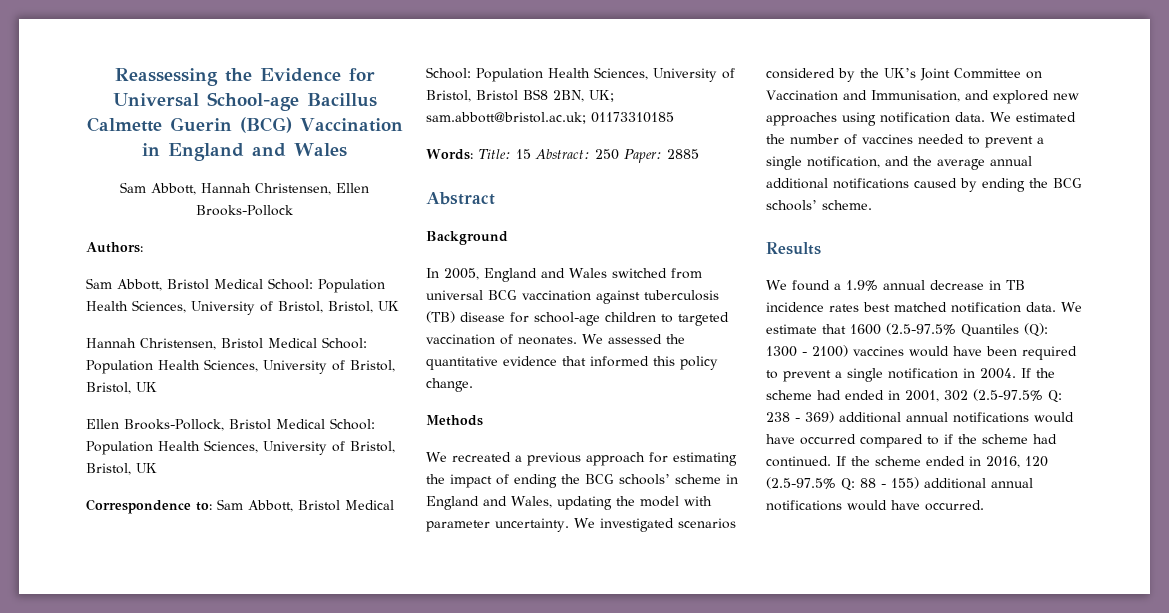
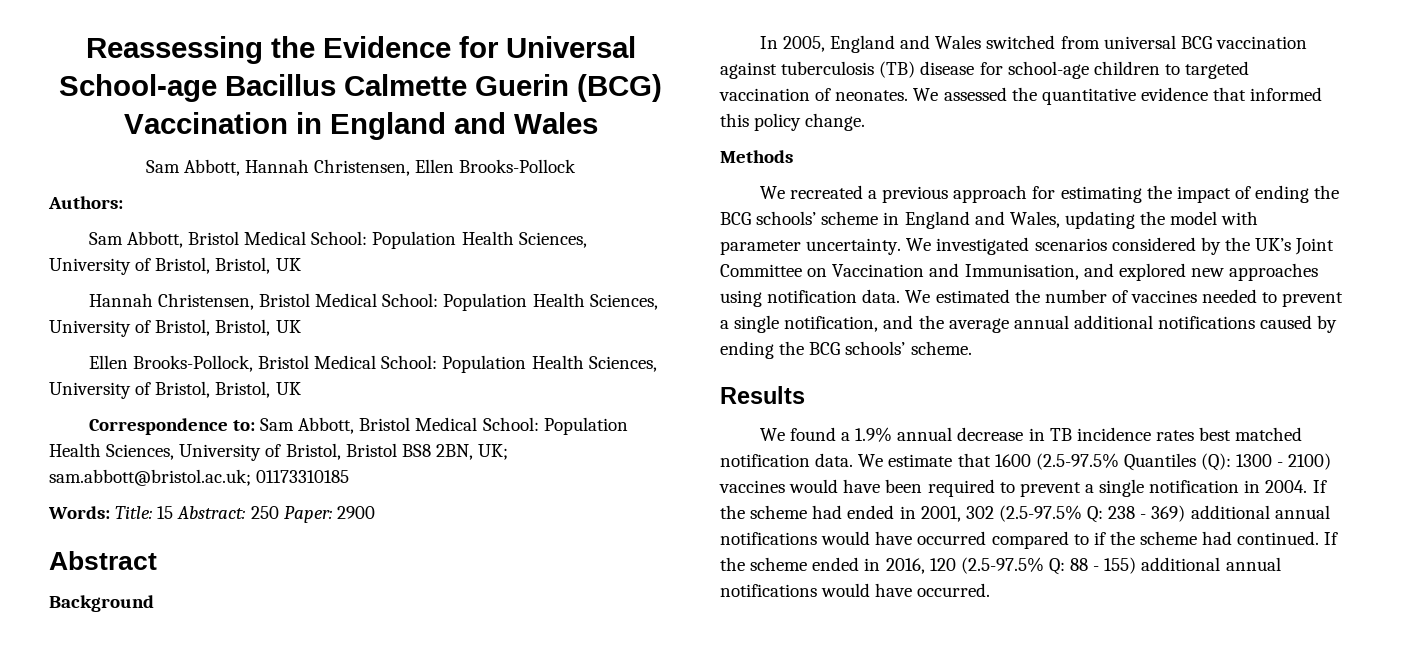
[666,149,699,159] 2885 -> [336,506,375,519] 2900

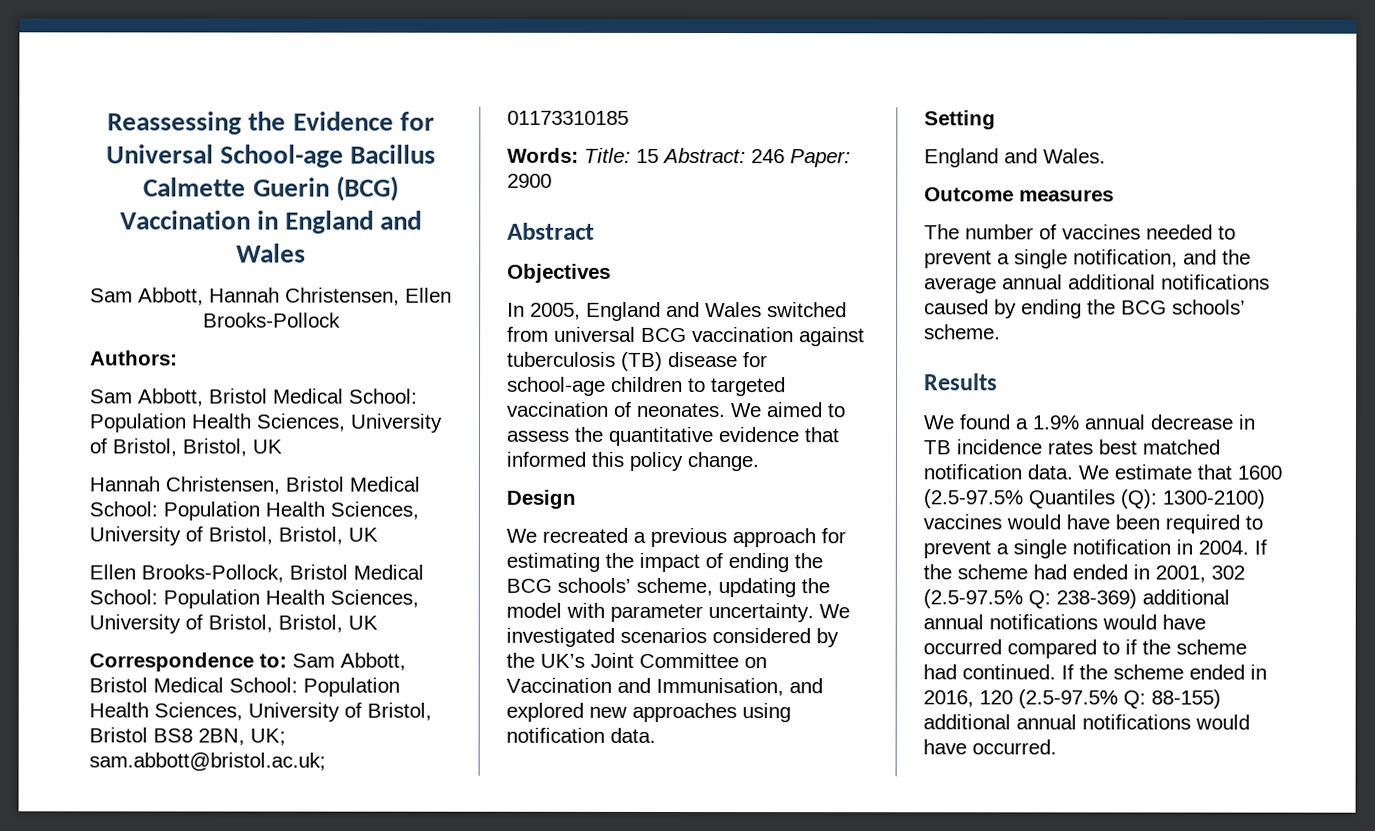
[250,506,279,519] 250 -> [751,149,785,164] 246
[49,595,154,612] Background -> [507,263,611,283] Objectives
[943,87,1007,101] assessed -> [766,402,846,418] [506,430,569,442] aimed to assess
[720,150,793,163] Methods -> [506,489,576,509] Design
[821,211,1060,229] scheme in England and Wales, -> [636,577,713,597] scheme,
[905,289,1040,303] We estimated the -> [924,110,996,130] [924,148,1106,168] [924,187,1114,202] [924,224,960,240] // Setting // England and Wales. // Outcome measures // The
[1236,453,1332,470] 1300 - 2100) -> [1162,489,1265,509] 1300-2100)
[1108,505,1186,522] 238 - 369) -> [1056,589,1137,609] 238-369)
[1070,557,1137,574] 88 - 155) -> [1151,689,1221,709] 88-155)

